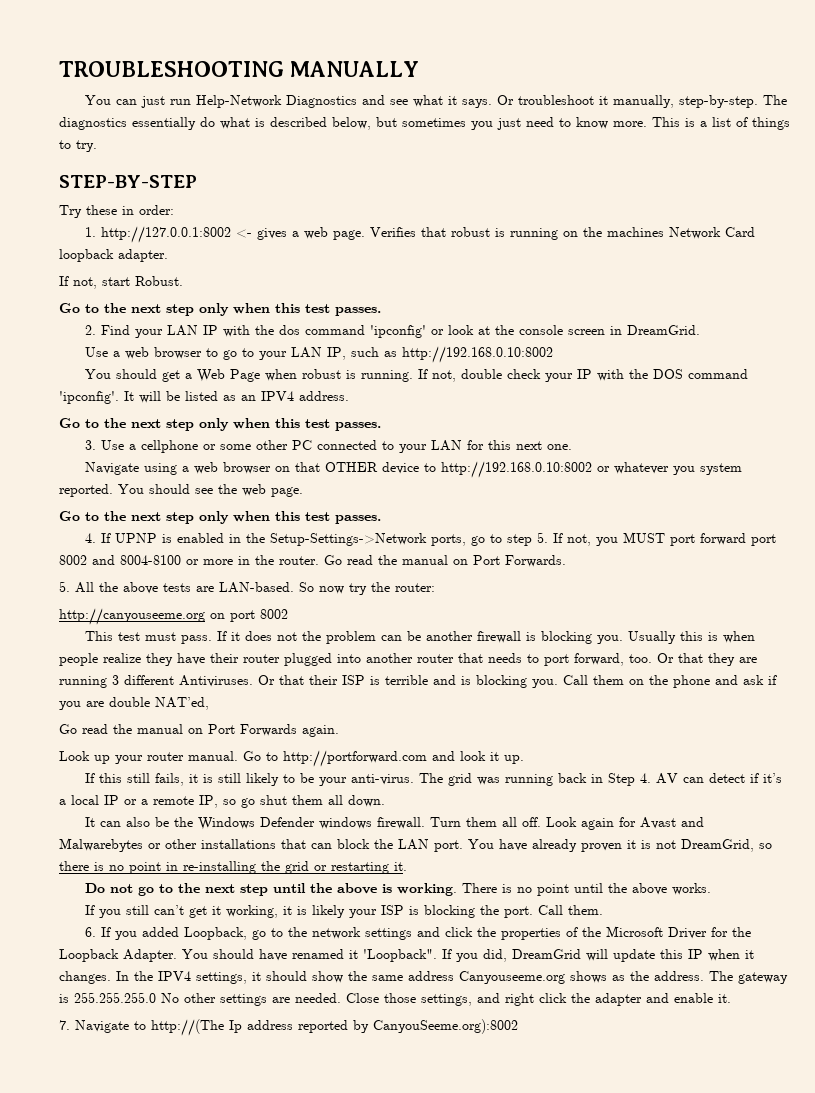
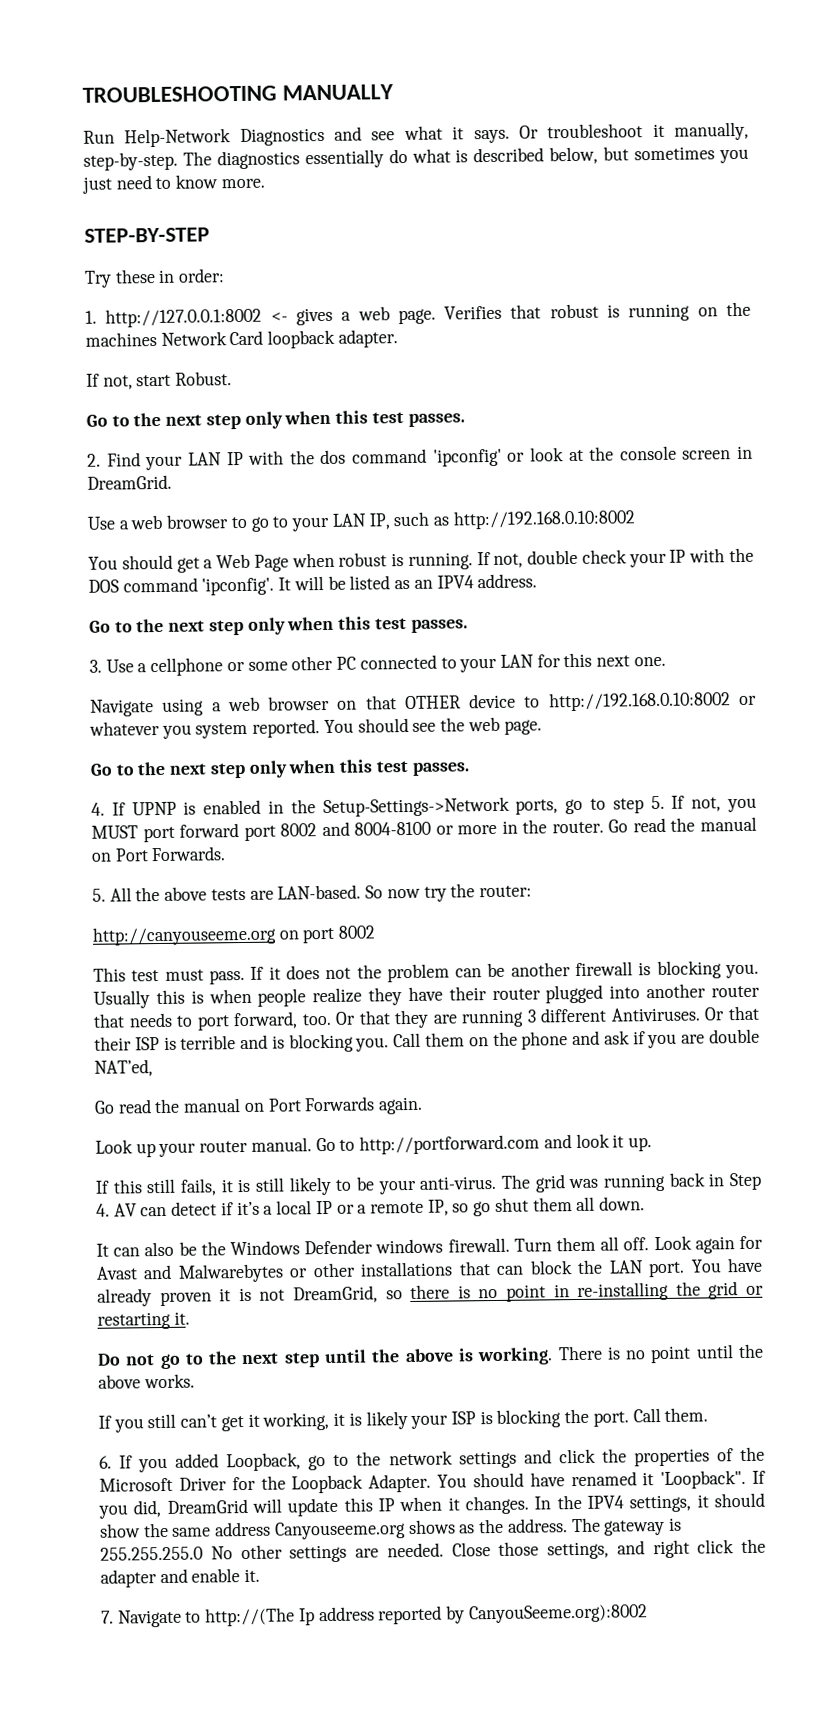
[85,95,192,108] You can just run -> [83,130,115,144] Run
[652,117,790,130] [59,140,97,152] This is a list of things to try. -> (265, 183) none

